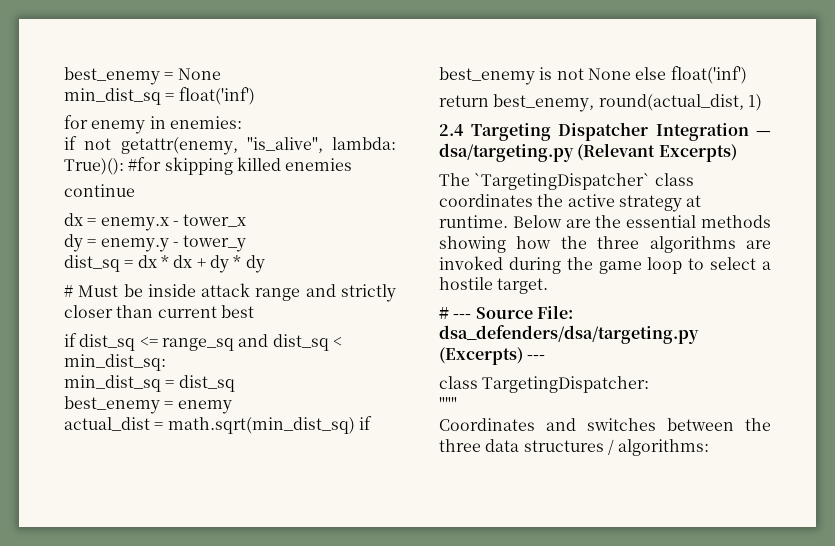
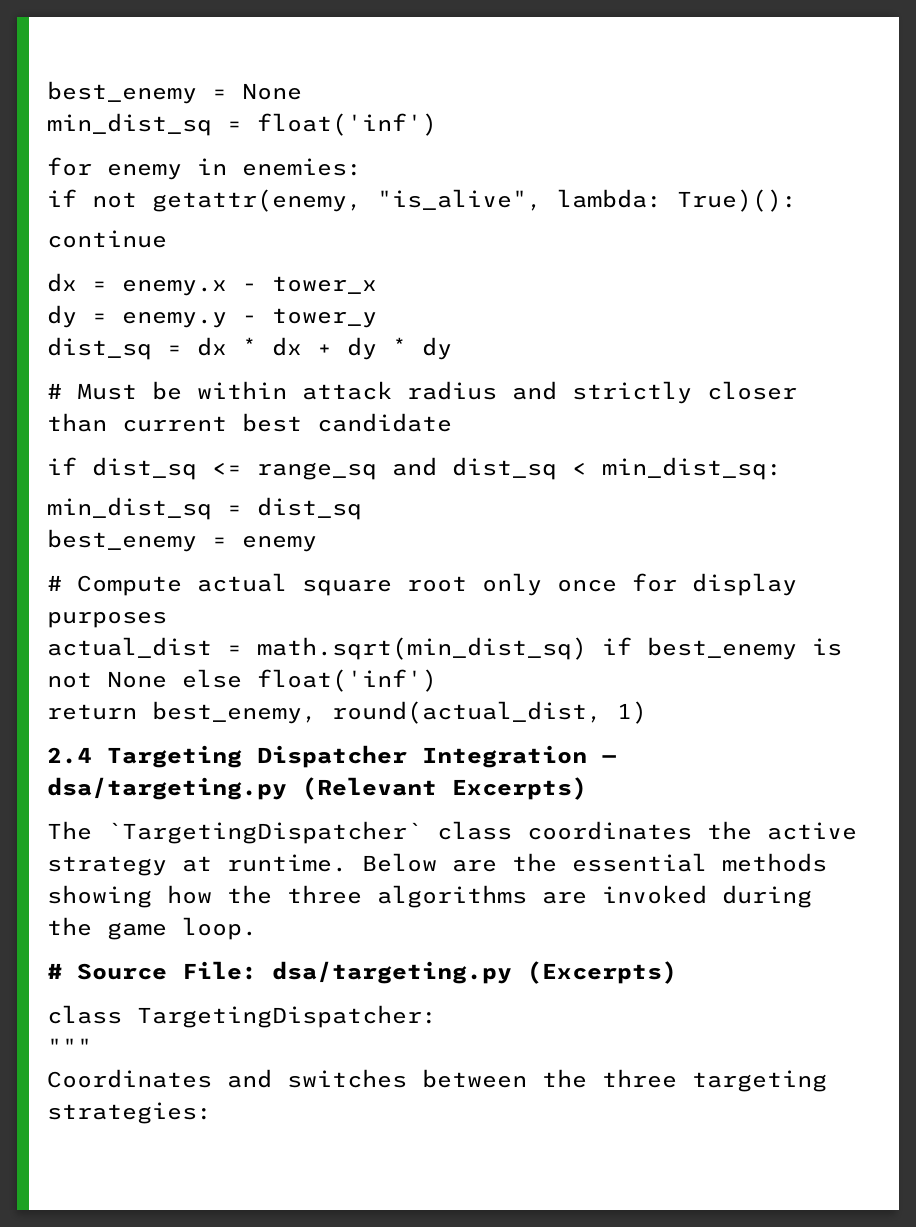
[128,157,353,175] #for skipping killed enemies -> (797, 200) none
[147,283,301,301] inside attack range -> [197,381,497,400] within attack radius
(254, 311) none -> [317,413,452,432] candidate
(232, 407) none -> [47,573,797,596] [47,611,167,628] // # Compute actual square root only once for display purposes
[647,257,771,274] [439,277,549,294] [439,307,472,319] loop to select a hostile target. // # --- -> [182,917,257,940] [47,963,62,979] loop. // #
[439,325,699,344] dsa_defenders/dsa/targeting.py -> [272,961,512,984] dsa/targeting.py
[527,355,546,360] --- -> (677, 972) none
[485,439,710,456] data structures / algorithms: -> [692,1070,827,1092] [47,1102,212,1124] targeting strategies:

